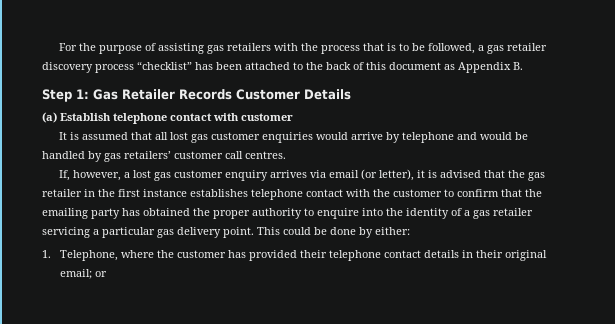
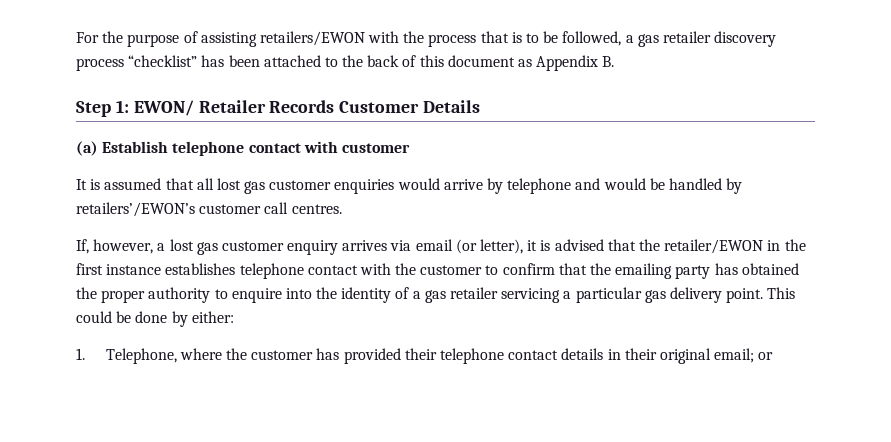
[207,43,272,54] gas retailers -> [259,31,365,46] retailers/EWON
[93,89,118,100] Gas -> [133,100,194,116] EWON/
[104,151,171,162] gas retailers’ -> [76,202,195,217] retailers’/EWON’s
[528,172,546,181] [42,189,82,197] gas retailer -> [664,239,764,254] retailer/EWON

